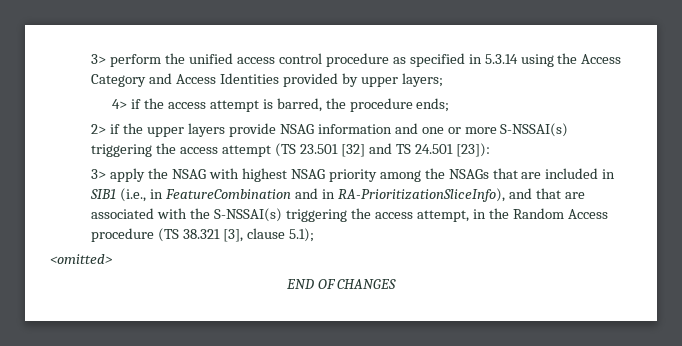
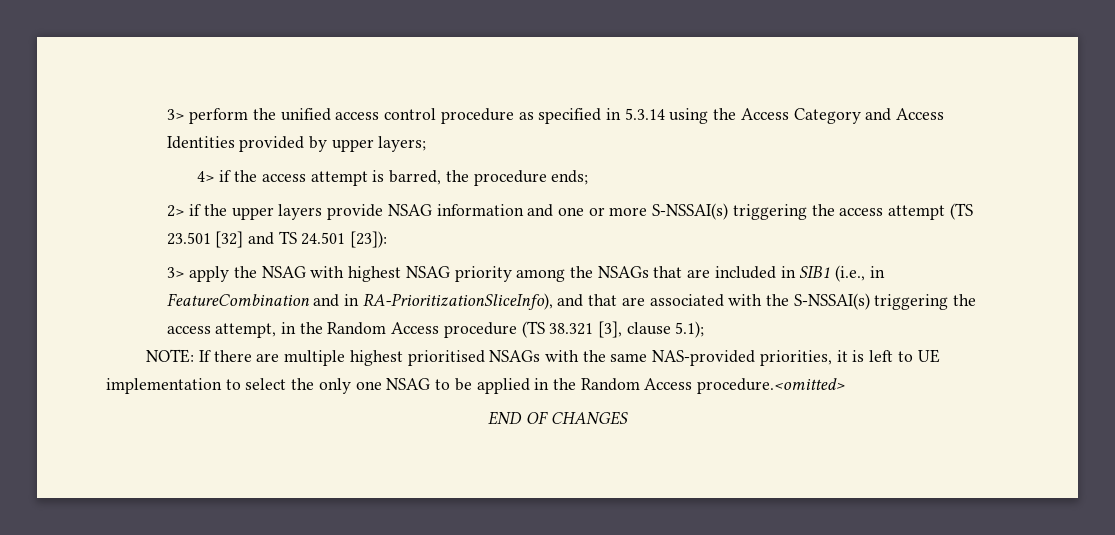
[50,254,112,264] <omitted> -> [146,349,940,366] [106,378,846,394] NOTE: If there are multiple highest prioritised NSAGs with the same NAS-provided priorities, it is left to UE implementation to select the only one NSAG to be applied in the Random Access procedure.<omitted>

